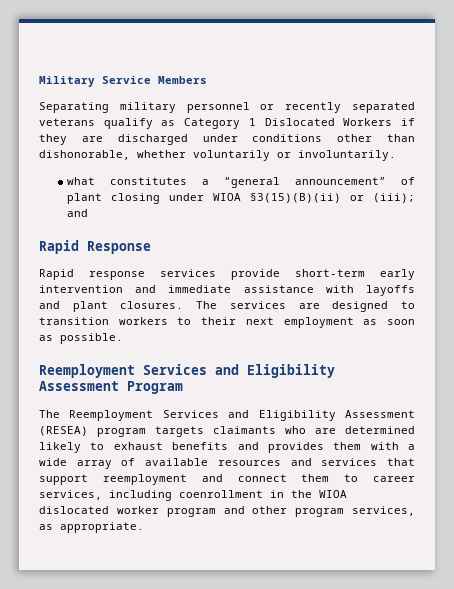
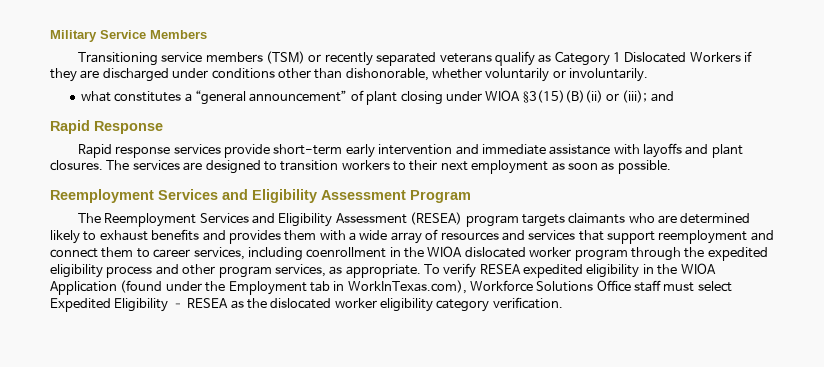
[39,102,250,113] Separating military personnel -> [77,51,306,66] Transitioning service members (TSM)
[145,458,209,466] available -> (439, 234) none
(216, 512) none -> [630,247,768,261] [50,264,153,278] through the expedited eligibility process
(144, 527) none -> [424,263,716,278] [50,280,732,295] [50,297,563,312] To verify RESEA expedited eligibility in the WIOA Application (found under the Employment tab in WorkInTexas.com), Workforce Solutions Office staff must select Expedited Eligibility – RESEA as the dislocated worker eligibility category verification.

